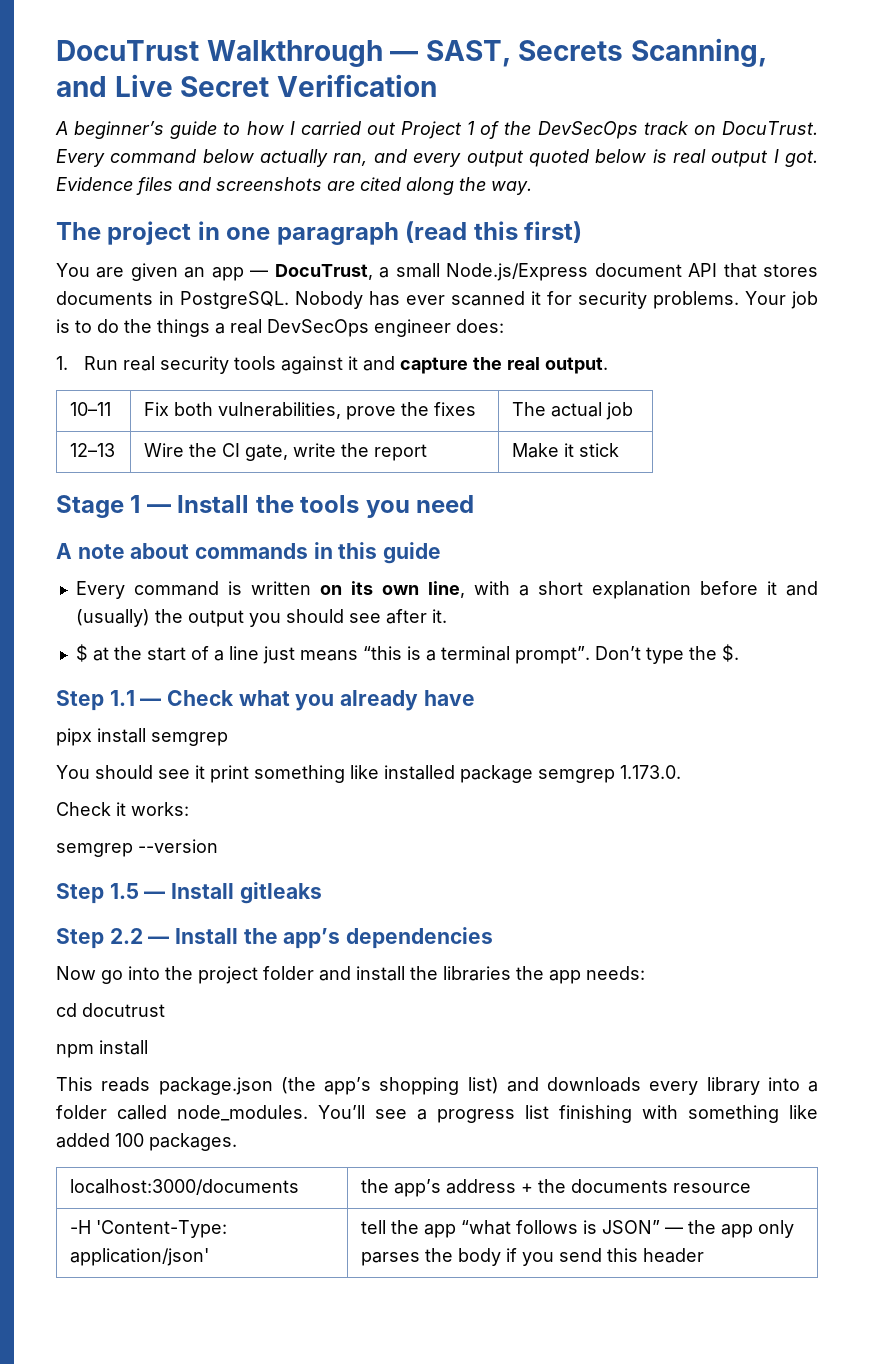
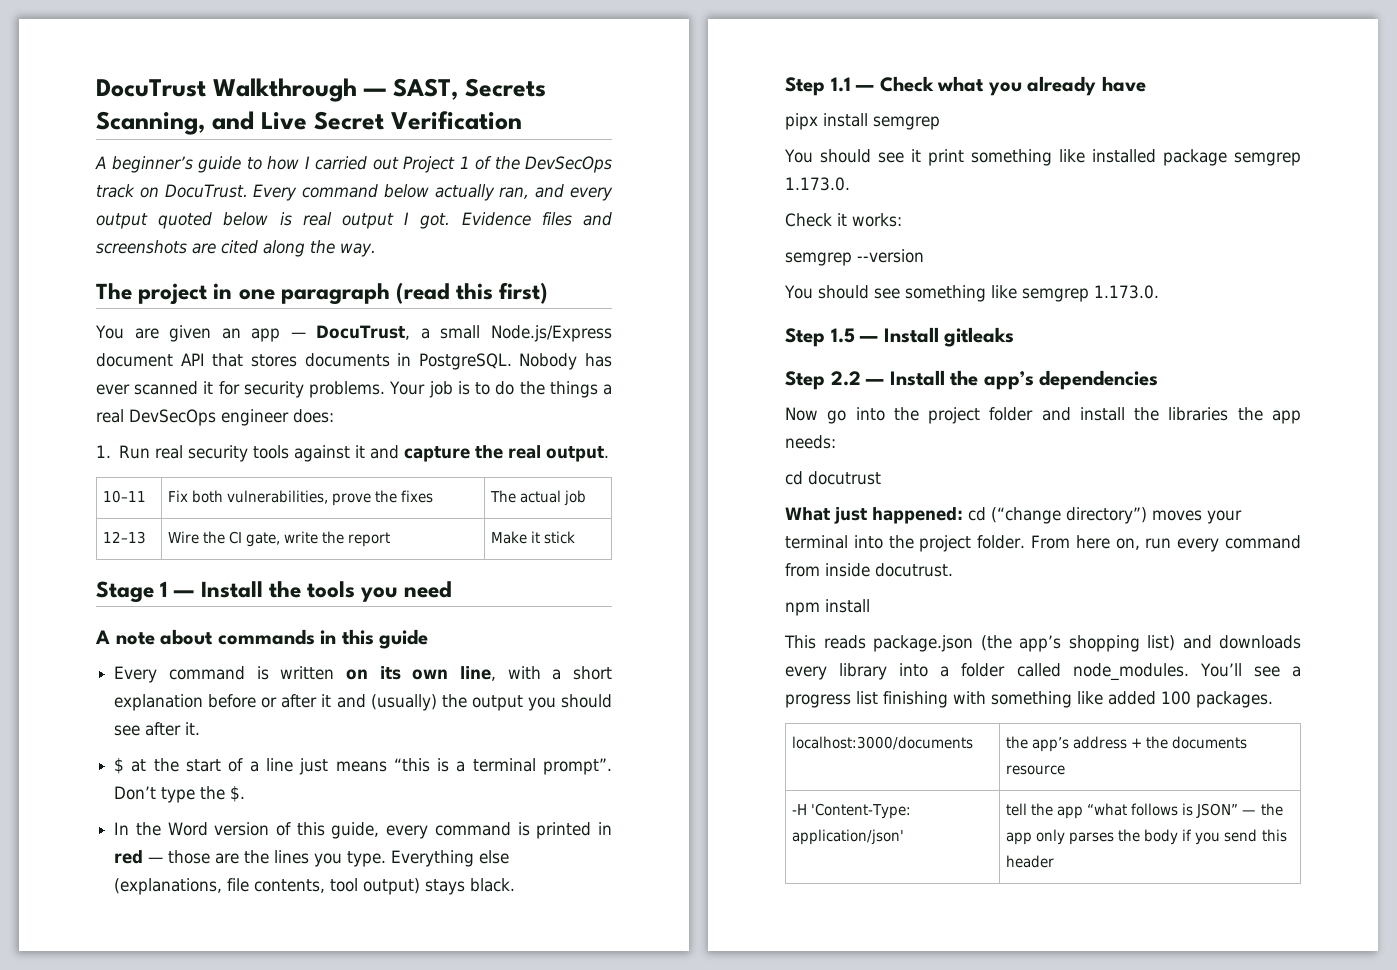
(758, 588) none -> [261,694,318,708] or after
(739, 653) none -> [114,822,612,839] [114,850,510,867] [114,878,516,895] // In the Word version of this guide, every command is printed in red — those are the lines you type. Everything else (explanations, file contents, tool output) stays black.
(218, 846) none -> [784,285,1159,302] // You should see something like semgrep 1.173.0.
(165, 1010) none -> [785,507,1242,524] [785,535,1301,552] [785,563,953,577] // What just happened: cd (“change directory”) moves your terminal into the project folder. From here on, run every command from inside docutrust.

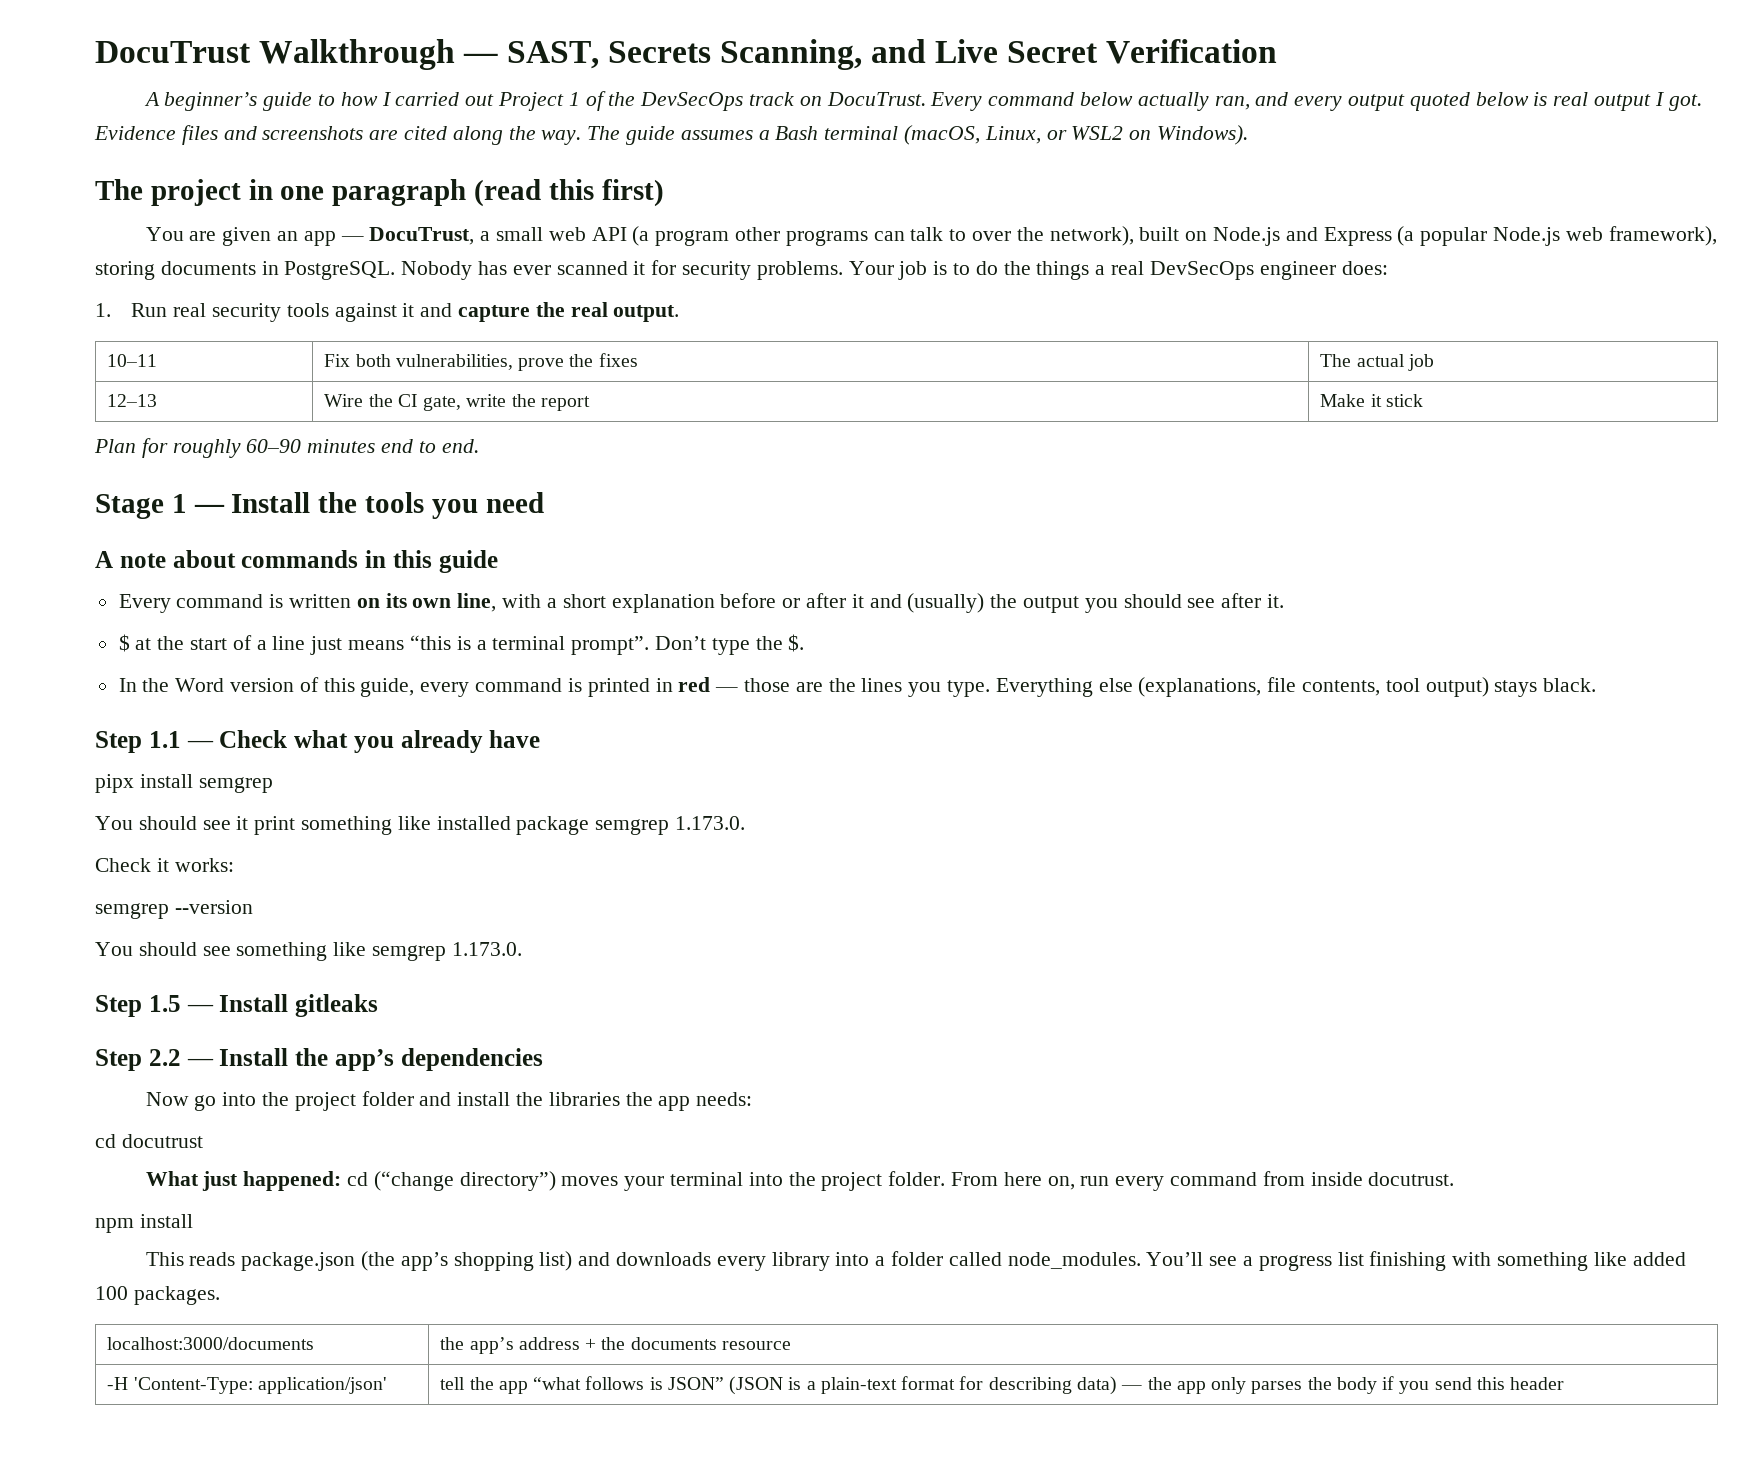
(376, 250) none -> [587,125,1249,145] The guide assumes a Bash terminal (macOS, Linux, or WSL2 on Windows).
[490,325,612,342] [96,353,297,367] Node.js/Express document API that stores -> [548,226,1717,246] [95,261,155,280] web API (a program other programs can talk to over the network), built on Node.js and Express (a popular Node.js web framework), storing
(576, 537) none -> [94,438,479,458] // Plan for roughly 60–90 minutes end to end.
(1239, 810) none -> [729,1376,1118,1395] (JSON is a plain-text format for describing data)

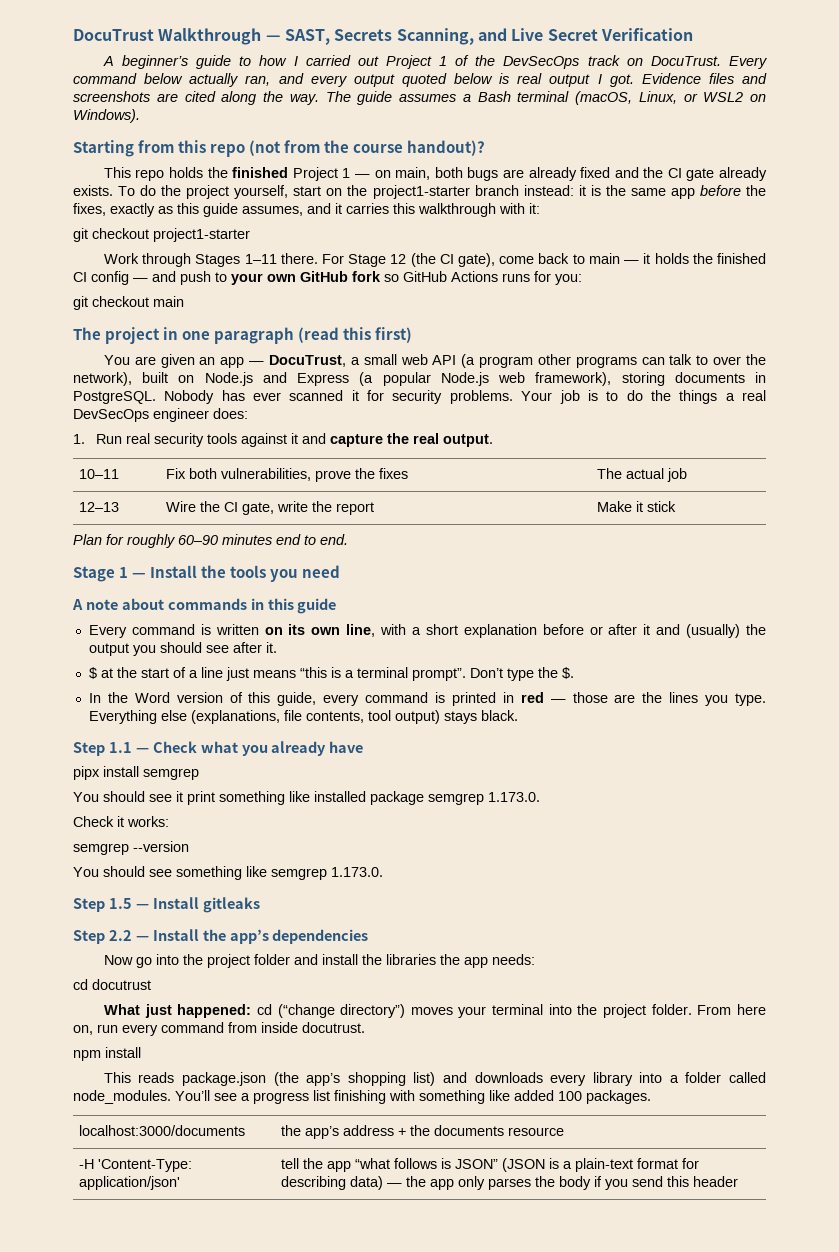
(1249, 135) none -> [73,140,486,157] [103,167,767,181] [73,185,766,199] [73,203,540,217] [73,228,250,242] [103,253,767,267] [73,271,582,285] [73,296,184,310] // Starting from this repo (not from the course handout)? // This repo holds the finished Project 1 — on main, both bugs are already fixed and the CI gate already exists. To do the project yourself, start on the project1-starter branch instead: it is the same app before the fixes, exactly as this guide assumes, and it carries this walkthrough with it: // git checkout project1-starter // Work through Stages 1–11 there. For Stage 12 (the CI gate), come back to main — it holds the finished CI config — and push to your own GitHub fork so GitHub Actions runs for you: // git checkout main

